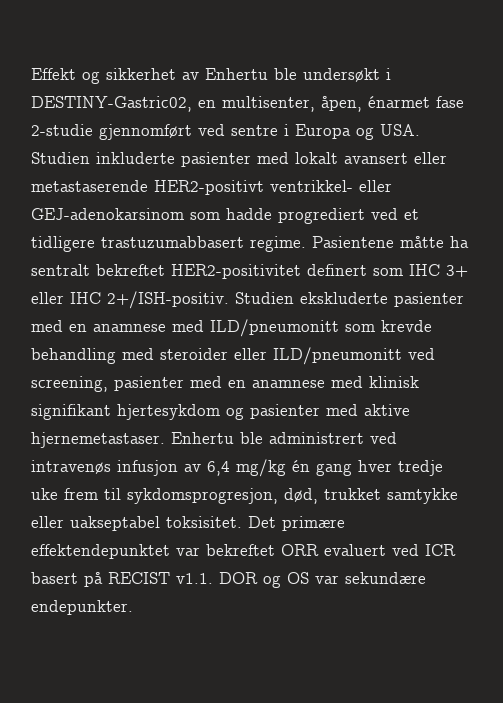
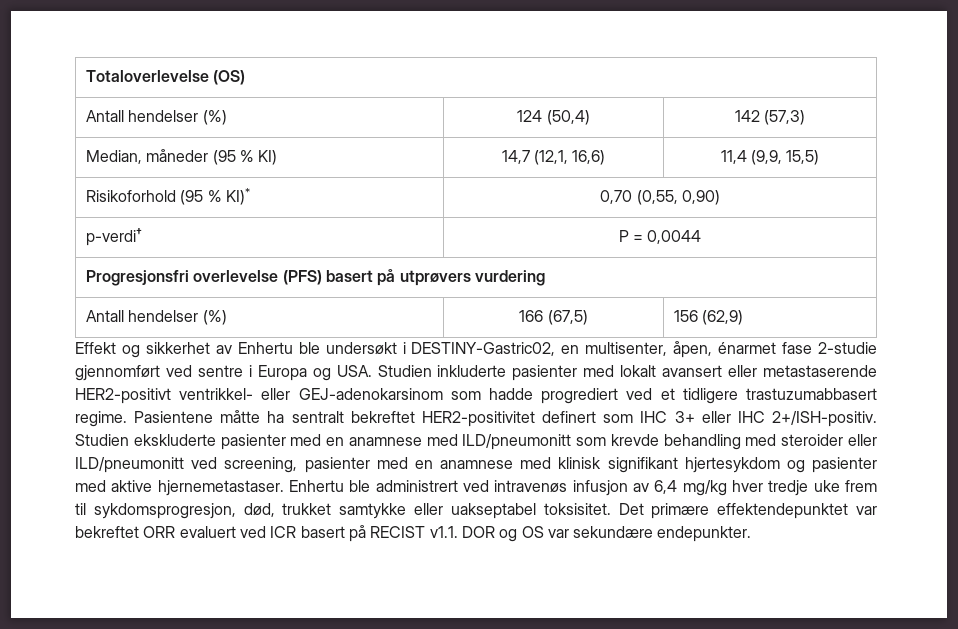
(31, 74) none -> [85,70,246,85] [85,110,227,125] [517,110,590,125] [734,110,806,125] [85,149,278,165] [501,150,606,165] [720,150,820,165] [85,188,250,205] [600,190,720,205] [85,228,142,246] [618,230,702,244] [85,269,545,286] [85,310,227,325] [519,310,588,325] [673,310,744,325] Totaloverlevelse (OS) // Antall hendelser (%) | 124 (50,4) | 142 (57,3) // Median, måneder (95 % KI) | 14,7 (12,1, 16,6) | 11,4 (9,9, 15,5) // Risikoforhold (95 % KI)* | 0,70 (0,55, 0,90) // p-verdi† | P = 0,0044 // Progresjonsfri overlevelse (PFS) basert på utprøvers vurdering // Antall hendelser (%) | 166 (67,5) | 156 (62,9) //
[292,460,352,476] én gang -> (727, 488) none

